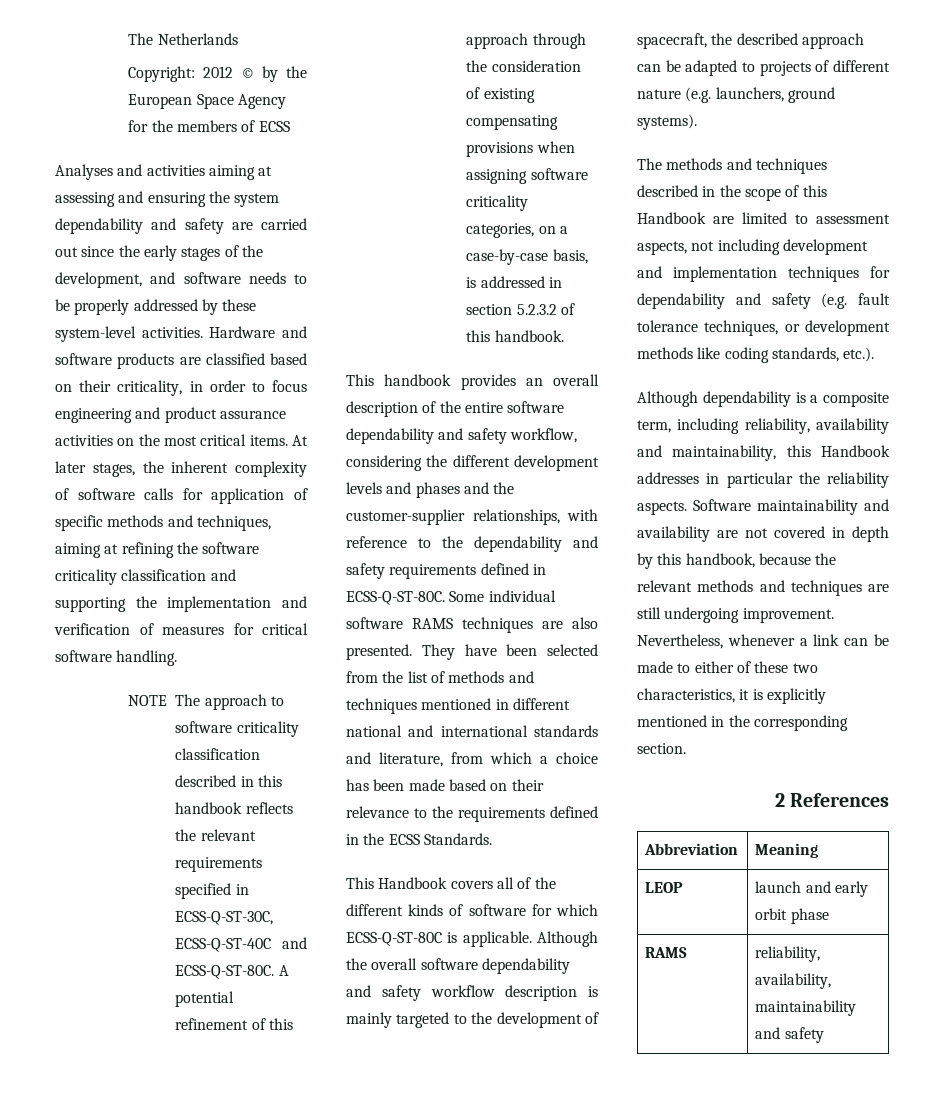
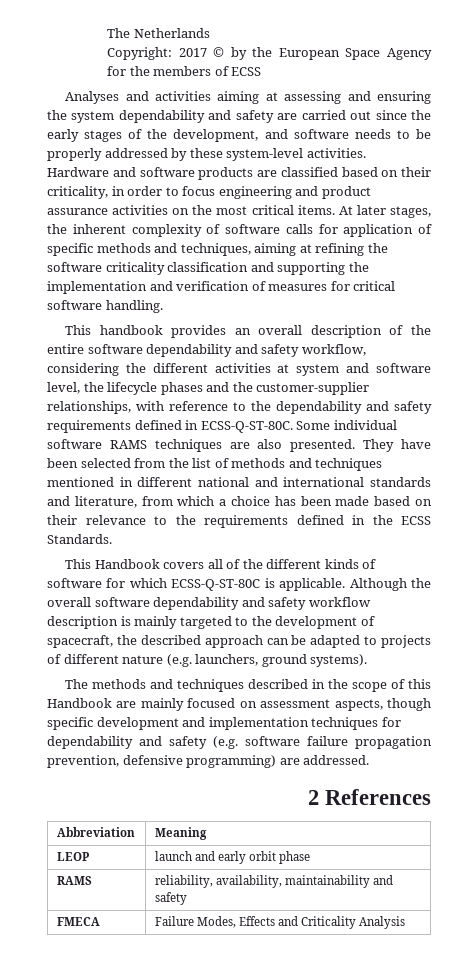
[203,66,234,78] 2012 -> [178,48,207,57] 2017
[128,694,285,710] [175,721,299,737] [175,748,261,760] [175,775,283,787] [175,802,293,814] [175,829,256,841] [175,857,263,872] [175,883,249,899] [175,911,274,925] [175,937,307,952] [175,965,289,979] [175,991,235,1007] [175,1018,294,1030] [466,33,586,49] [466,60,581,72] [466,87,535,103] [466,115,559,130] [466,141,575,157] [466,168,588,184] [466,195,529,211] [466,223,569,238] [466,249,588,265] [466,276,563,288] [466,303,576,315] [466,330,564,342] // NOTE The approach to software criticality classification described in this handbook reflects the relevant requirements specified in ECSS-Q-ST-30C, ECSS-Q-ST-40C and ECSS-Q-ST-80C. A potential refinement of this approach through the consideration of existing compensating provisions when assigning software criticality categories, on a case-by-case basis, is addressed in section 5.2.3.2 of this handbook. -> (163, 306) none
[514,455,599,471] [346,482,412,494] development levels and -> [214,363,431,376] [47,382,158,395] activities at system and software level, the lifecycle
[742,212,890,224] [637,239,780,255] limited to assessment aspects, not including -> [140,698,431,711] [47,717,93,730] mainly focused on assessment aspects, though specific
[858,293,890,305] [637,320,890,336] [637,347,875,363] [637,391,889,407] [637,418,889,434] [637,445,890,461] [637,472,889,488] [637,499,889,515] [637,526,889,542] [637,553,837,569] [637,580,889,596] [637,607,834,623] [637,634,889,649] [637,661,818,673] [637,688,826,704] [637,715,848,731] [637,743,686,754] fault tolerance techniques, or development methods like coding standards, etc.). // Although dependability is a composite term, including reliability, availability and maintainability, this Handbook addresses in particular the reliability aspects. Software maintainability and availability are not covered in depth by this handbook, because the relevant methods and techniques are still undergoing improvement. Nevertheless, whenever a link can be made to either of these two characteristics, it is explicitly mentioned in the corresponding section. -> [245,736,432,749] [47,755,370,768] software failure propagation prevention, defensive programming) are addressed.
(824, 1035) none -> [56,917,100,926] [154,916,406,929] // FMECA | Failure Modes, Effects and Criticality Analysis

